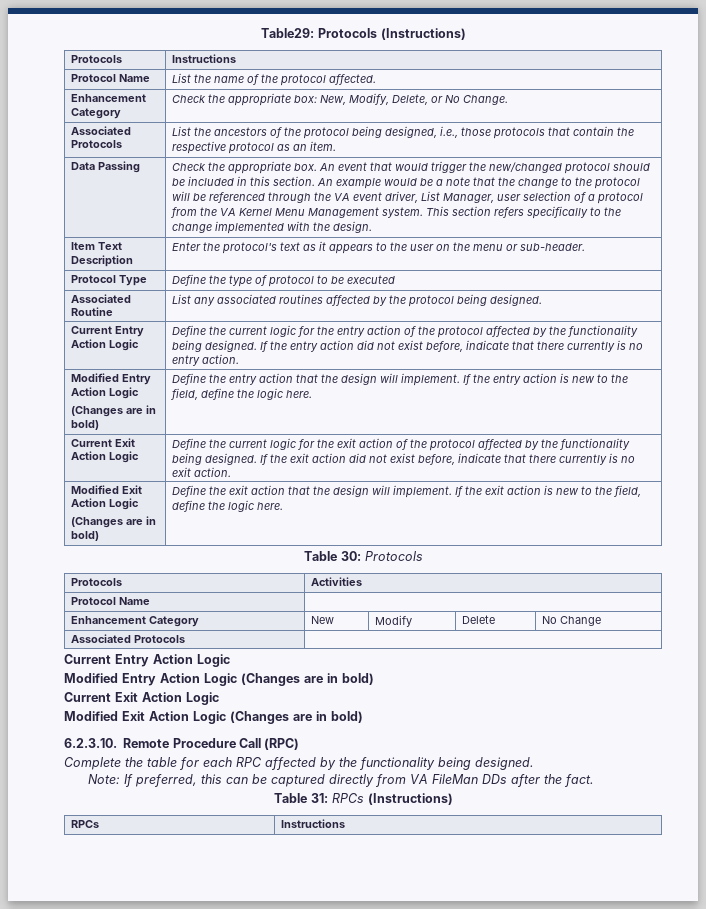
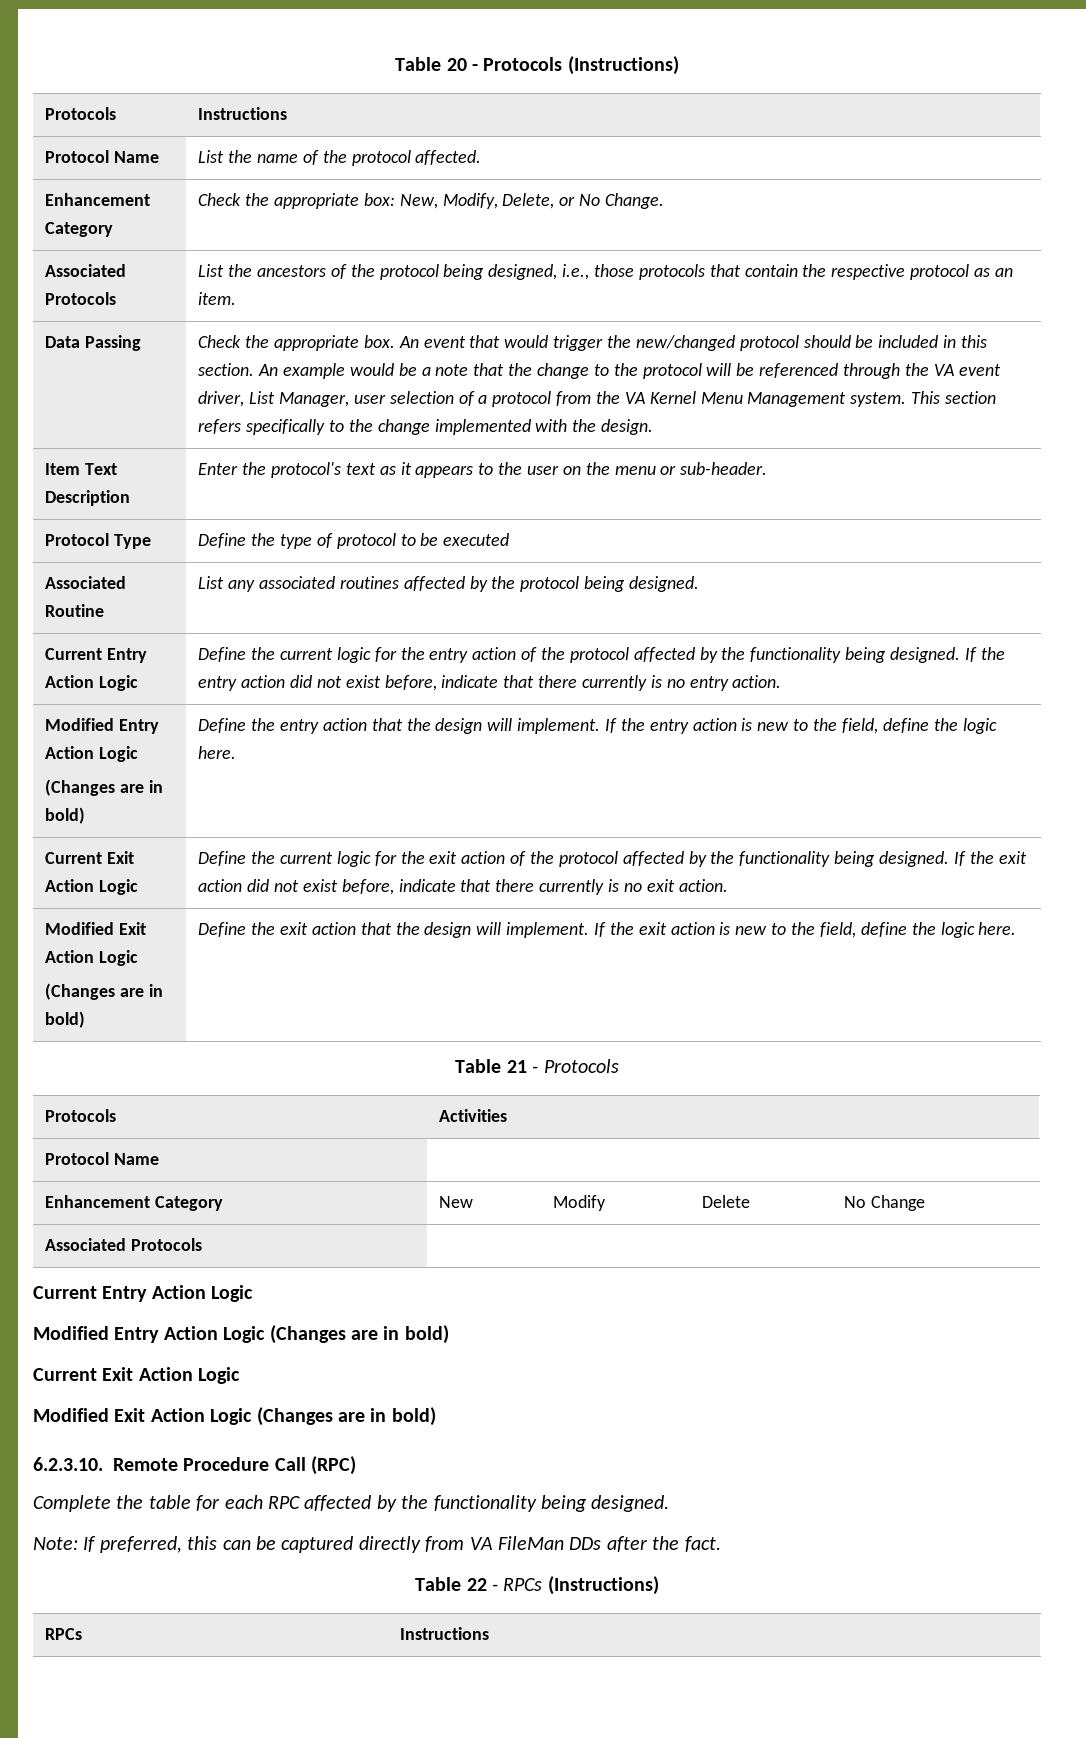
[260,28,314,38] Table29: -> [395,57,478,71] Table 20 -
[340,551,361,561] 30: -> [506,1060,539,1073] 21 -
[310,793,328,803] 31: -> [466,1578,498,1591] 22 -

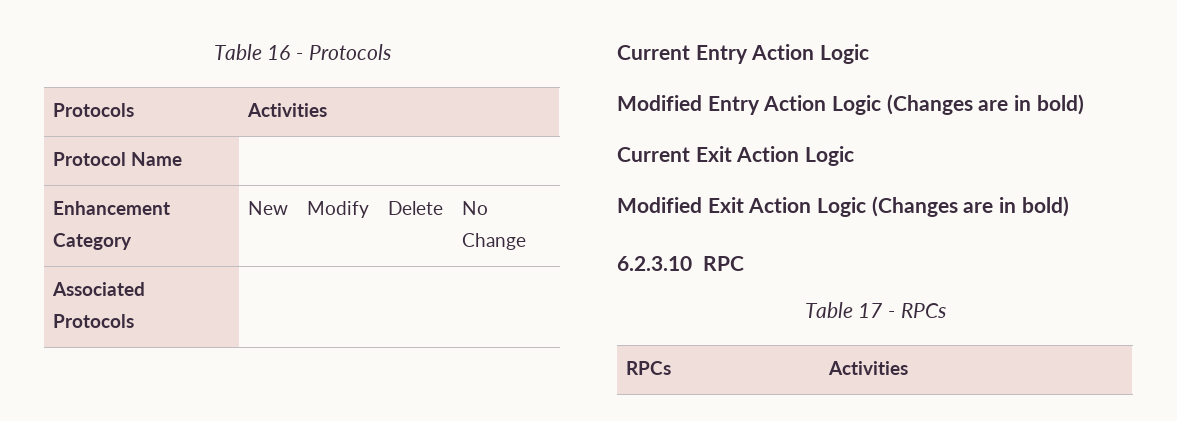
[395,56,679,75] [45,107,117,120] [198,107,288,120] [45,150,160,163] [198,150,482,166] [45,193,151,206] [45,222,114,237] [198,193,665,209] [45,264,127,277] [45,292,117,305] [198,264,1013,280] [198,292,237,305] [45,335,142,351] [198,335,988,351] [198,363,1001,379] [198,391,997,407] [198,419,654,435] [45,463,118,475] [45,490,131,506] [198,462,768,478] [45,533,152,549] [198,533,510,549] [45,576,127,589] [45,604,105,617] [198,576,700,592] [45,648,148,663] [45,675,139,691] [198,647,1005,663] [198,675,782,691] [45,718,160,734] [45,746,139,762] [45,779,164,796] [45,807,86,824] [198,718,997,734] [198,746,237,759] [45,851,135,864] [45,879,139,895] [198,851,1027,867] [198,879,728,895] [45,922,147,935] [45,950,139,966] [45,983,164,1000] [45,1011,86,1028] [198,922,1017,938] [455,1059,527,1073] Table 20 - Protocols (Instructions) // Protocols | Instructions // Protocol Name | List the name of the protocol affected. // Enhancement Category | Check the appropriate box: New, Modify, Delete, or No Change. // Associated Protocols | List the ancestors of the protocol being designed, i.e., those protocols that contain the respective protocol as an item. // Data Passing | Check the appropriate box. An event that would trigger the new/changed protocol should be included in this section. An example would be a note that the change to the protocol will be referenced through the VA event driver, List Manager, user selection of a protocol from the VA Kernel Menu Management system. This section refers specifically to the change implemented with the design. // Item Text Description | Enter the protocol's text as it appears to the user on the menu or sub-header. // Protocol Type | Define the type of protocol to be executed // Associated Routine | List any associated routines affected by the protocol being designed. // Current Entry Action Logic | Define the current logic for the entry action of the protocol affected by the functionality being designed. If the entry action did not exist before, indicate that there currently is no entry action. // Modified Entry Action Logic // (Changes are in bold) | Define the entry action that the design will implement. If the entry action is new to the field, define the logic here. // Current Exit Action Logic | Define the current logic for the exit action of the protocol affected by the functionality being designed. If the exit action did not exist before, indicate that there currently is no exit action. // Modified Exit Action Logic // (Changes are in bold) | Define the exit action that the design will implement. If the exit action is new to the field, define the logic here. // Table 21 -> [213,44,291,60] Table 16
[33,1456,357,1475] [33,1495,670,1512] [33,1536,721,1553] [415,1577,487,1591] 6.2.3.10. Remote Procedure Call (RPC) // Complete the table for each RPC affected by the functionality being designed. // Note: If preferred, this can be captured directly from VA FileMan DDs after the fact. // Table 22 -> [617,256,744,271] [804,302,883,318] 6.2.3.10 RPC // Table 17
[547,1576,659,1595] (Instructions) -> (946, 310) none
[400,1627,490,1640] Instructions -> [828,361,909,375] Activities

